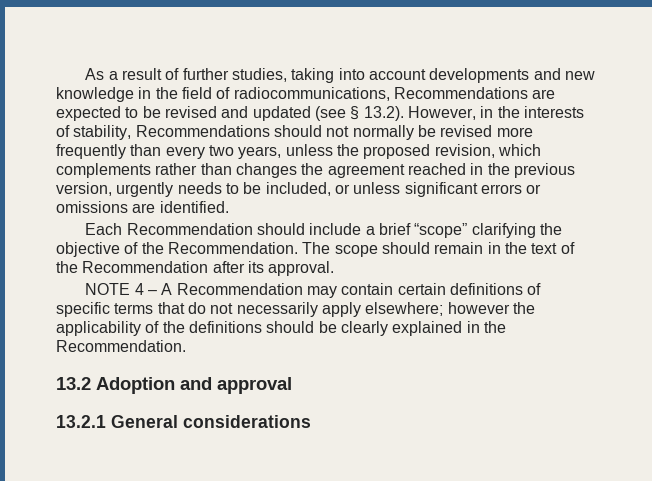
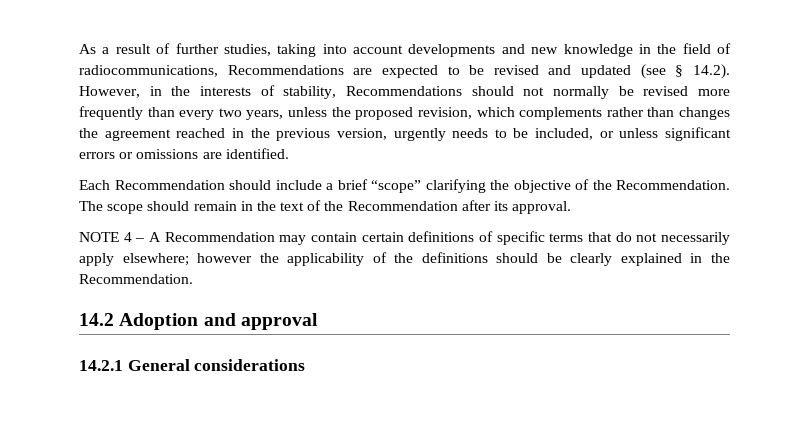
[363,106,404,121] 13.2). -> [692,64,730,79] 14.2).
[56,377,91,390] 13.2 -> [79,313,114,326] 14.2
[56,415,106,428] 13.2.1 -> [79,360,123,371] 14.2.1

